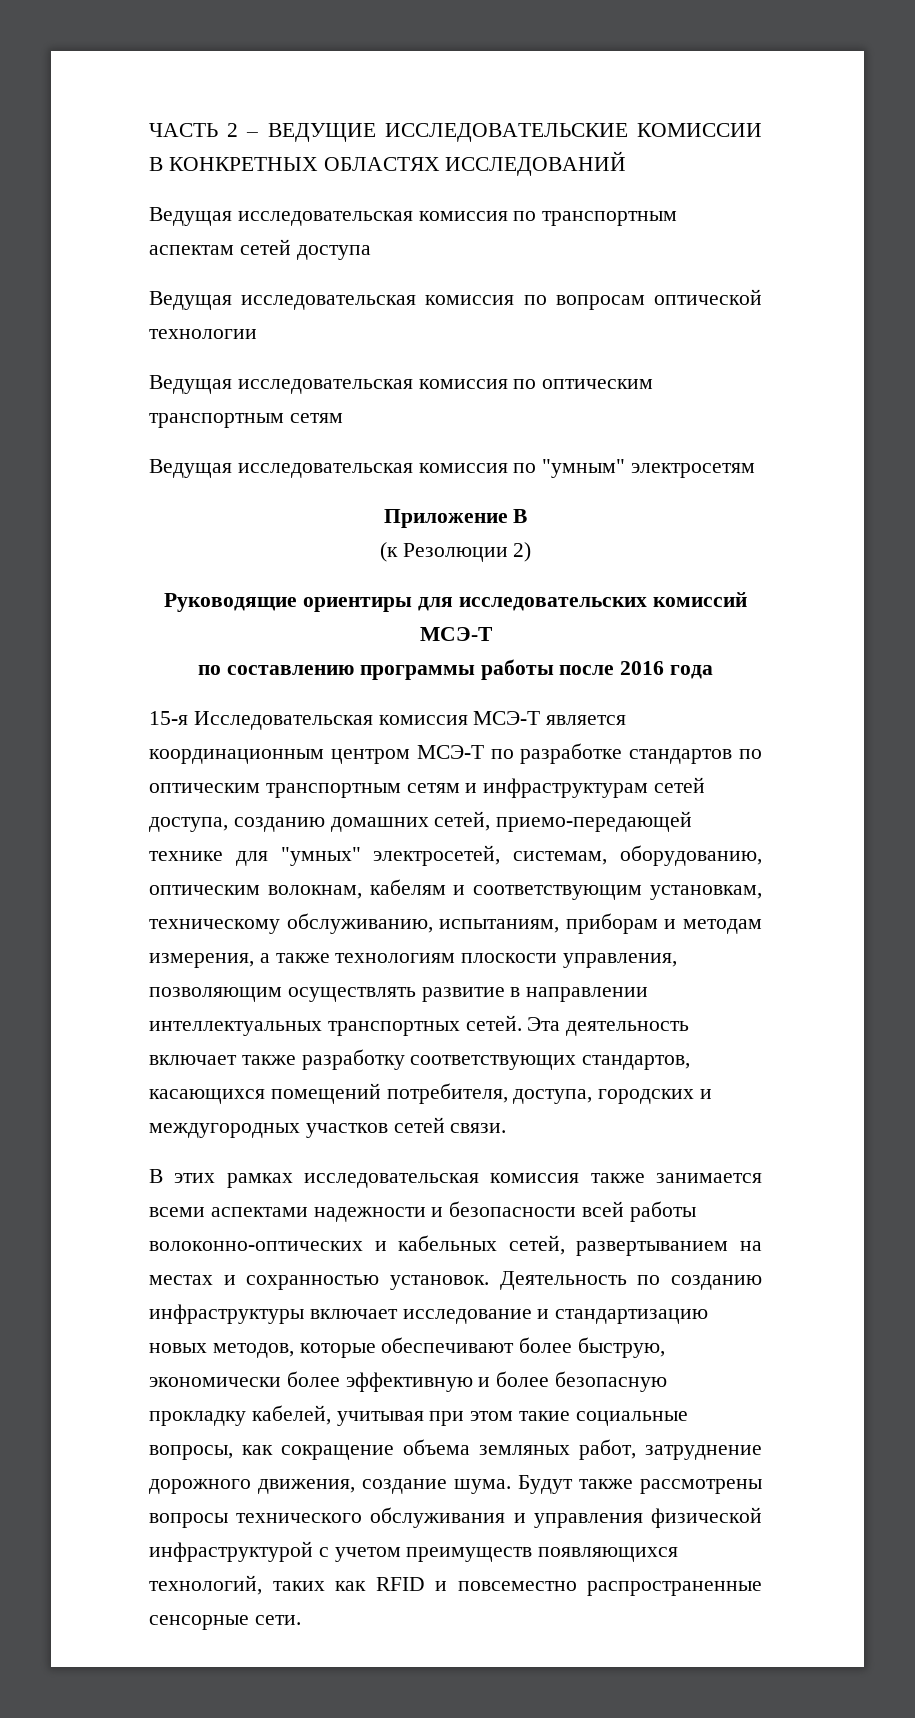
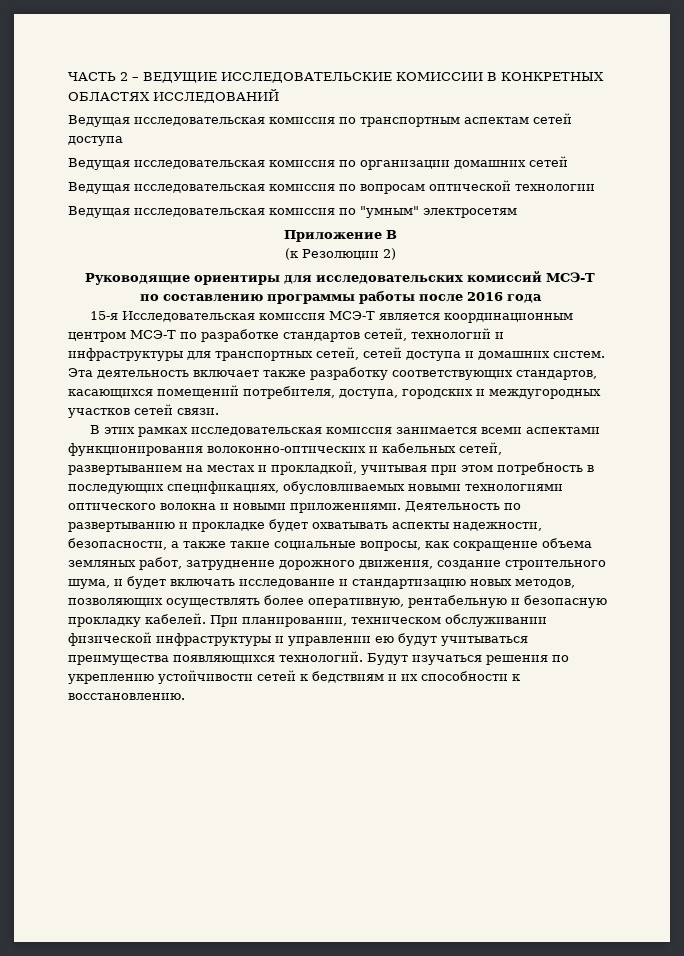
[555,289,762,310] [149,329,257,339] [149,375,654,394] [149,413,343,428] вопросам оптической технологии // Ведущая исследовательская комиссия по оптическим транспортным сетям -> [360,156,568,170] [68,180,595,194] организации домашних сетей // Ведущая исследовательская комиссия по вопросам оптической технологии
[738,749,762,759] [149,777,706,798] [149,811,693,832] [149,845,762,866] [149,879,762,900] [149,913,763,934] [149,953,678,968] [149,987,649,1002] [149,1015,522,1036] по оптическим транспортным сетям и инфраструктурам сетей доступа, созданию домашних сетей, приемо-передающей технике для "умных" электросетей, системам, оборудованию, оптическим волокнам, кабелям и соответствующим установкам, техническому обслуживанию, испытаниям, приборам и методам измерения, а также технологиям плоскости управления, позволяющим осуществлять развитие в направлении интеллектуальных транспортных сетей. -> [364,328,504,341] [68,347,605,361] сетей, технологий и инфраструктуры для транспортных сетей, сетей доступа и домашних систем.
[590,1173,645,1183] также -> (392, 430) none
[313,1201,696,1222] надежности и безопасности всей работы -> [68,443,203,456] функционирования
[246,1271,762,1290] [149,1304,709,1324] [149,1337,666,1358] [149,1371,668,1392] [149,1405,514,1426] сохранностью установок. Деятельность по созданию инфраструктуры включает исследование и стандартизацию новых методов, которые обеспечивают более быструю, экономически более эффективную и более безопасную прокладку кабелей, учитывая при этом -> [271,461,594,475] [68,481,563,494] [68,501,521,513] [68,519,542,532] [68,538,226,550] прокладкой, учитывая при этом потребность в последующих спецификациях, обусловливаемых новыми технологиями оптического волокна и новыми приложениями. Деятельность по развертыванию и прокладке будет охватывать аспекты надежности, безопасности, а также
[454,1475,762,1494] [149,1507,762,1528] [149,1541,679,1562] [149,1575,762,1596] [149,1615,301,1630] шума. Будут также рассмотрены вопросы технического обслуживания и управления физической инфраструктурой с учетом преимуществ появляющихся технологий, таких как RFID и повсеместно распространенные сенсорные сети. -> [505,560,606,570] [68,576,575,589] [68,595,607,608] [68,613,547,627] [68,632,528,646] [68,651,569,665] [68,670,520,684] [68,693,185,700] строительного шума, и будет включать исследование и стандартизацию новых методов, позволяющих осуществлять более оперативную, рентабельную и безопасную прокладку кабелей. При планировании, техническом обслуживании физической инфраструктуры и управлении ею будут учитываться преимущества появляющихся технологий. Будут изучаться решения по укреплению устойчивости сетей к бедствиям и их способности к восстановлению.

